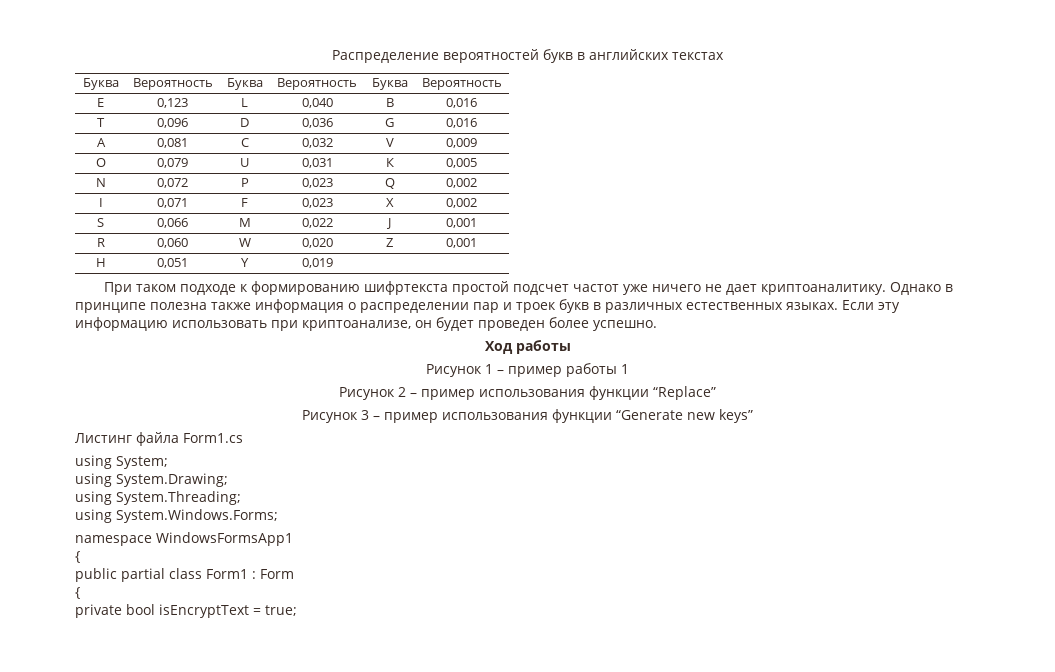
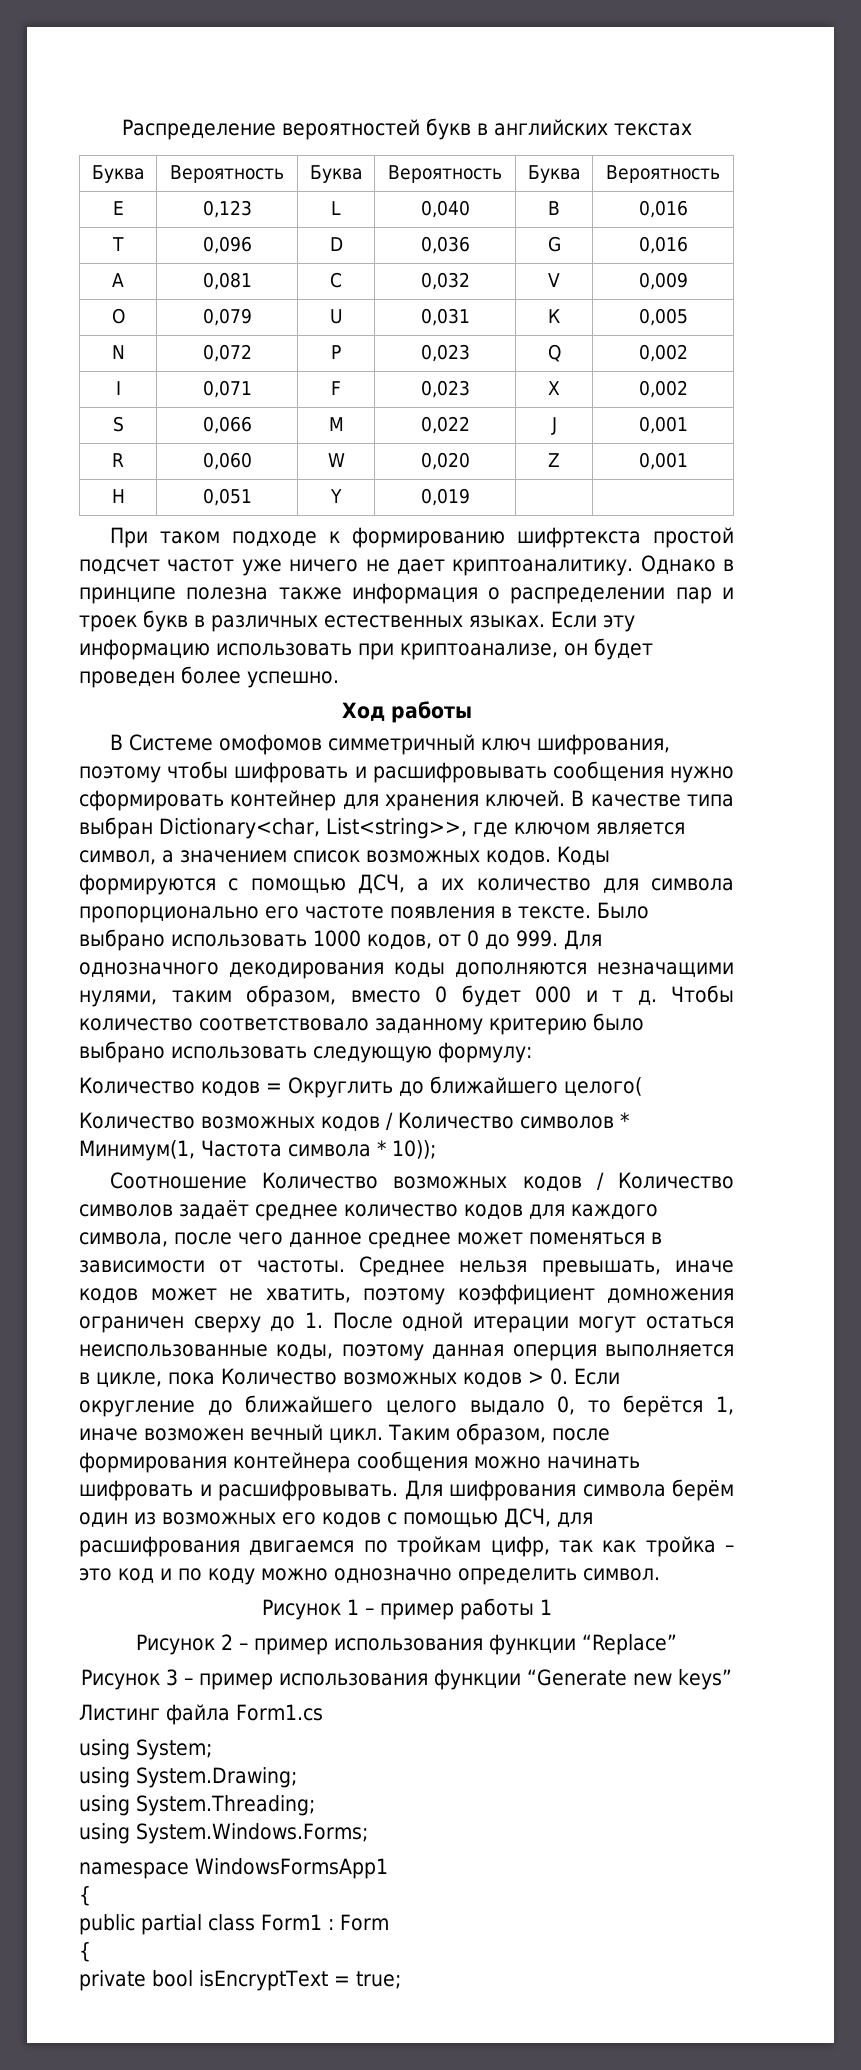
(571, 347) none -> [109,734,670,755] [79,761,735,783] [79,790,734,811] [79,817,685,839] [79,846,610,865] [79,874,734,895] [79,902,649,923] [79,929,602,951] [79,962,734,979] [79,985,734,1007] [79,1013,644,1035] [79,1041,532,1063] [79,1076,642,1098] [79,1112,629,1131] [79,1140,436,1161] [109,1172,734,1191] [79,1200,658,1221] [79,1232,662,1249] [79,1256,734,1277] [79,1284,734,1305] [79,1312,734,1333] [79,1344,734,1361] [79,1368,620,1387] [79,1395,734,1417] [79,1423,610,1445] [79,1451,640,1473] [79,1479,734,1501] [79,1508,593,1528] [79,1536,734,1557] [79,1568,660,1585] // В Системе омофомов симметричный ключ шифрования, поэтому чтобы шифровать и расшифровывать сообщения нужно сформировать контейнер для хранения ключей. В качестве типа выбран Dictionary<char, List<string>>, где ключом является символ, а значением список возможных кодов. Коды формируются с помощью ДСЧ, а их количество для символа пропорционально его частоте появления в тексте. Было выбрано использовать 1000 кодов, от 0 до 999. Для однозначного декодирования коды дополняются незначащими нулями, таким образом, вместо 0 будет 000 и т д. Чтобы количество соответствовало заданному критерию было выбрано использовать следующую формулу: // Количество кодов = Округлить до ближайшего целого( // Количество возможных кодов / Количество символов * Минимум(1, Частота символа * 10)); // Соотношение Количество возможных кодов / Количество символов задаёт среднее количество кодов для каждого символа, после чего данное среднее может поменяться в зависимости от частоты. Среднее нельзя превышать, иначе кодов может не хватить, поэтому коэффициент домножения ограничен сверху до 1. После одной итерации могут остаться неиспользованные коды, поэтому данная оперция выполняется в цикле, пока Количество возможных кодов > 0. Если округление до ближайшего целого выдало 0, то берётся 1, иначе возможен вечный цикл. Таким образом, после формирования контейнера сообщения можно начинать шифровать и расшифровывать. Для шифрования символа берём один из возможных его кодов с помощью ДСЧ, для расшифрования двигаемся по тройкам цифр, так как тройка – это код и по коду можно однозначно определить символ.

